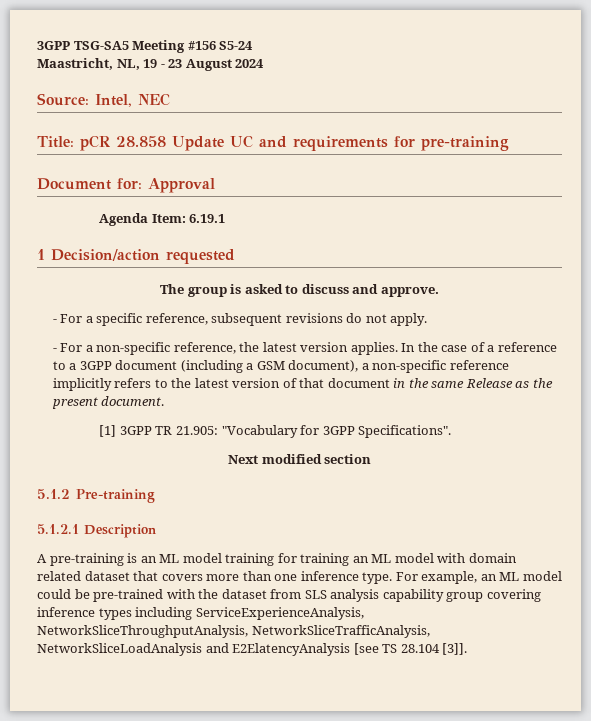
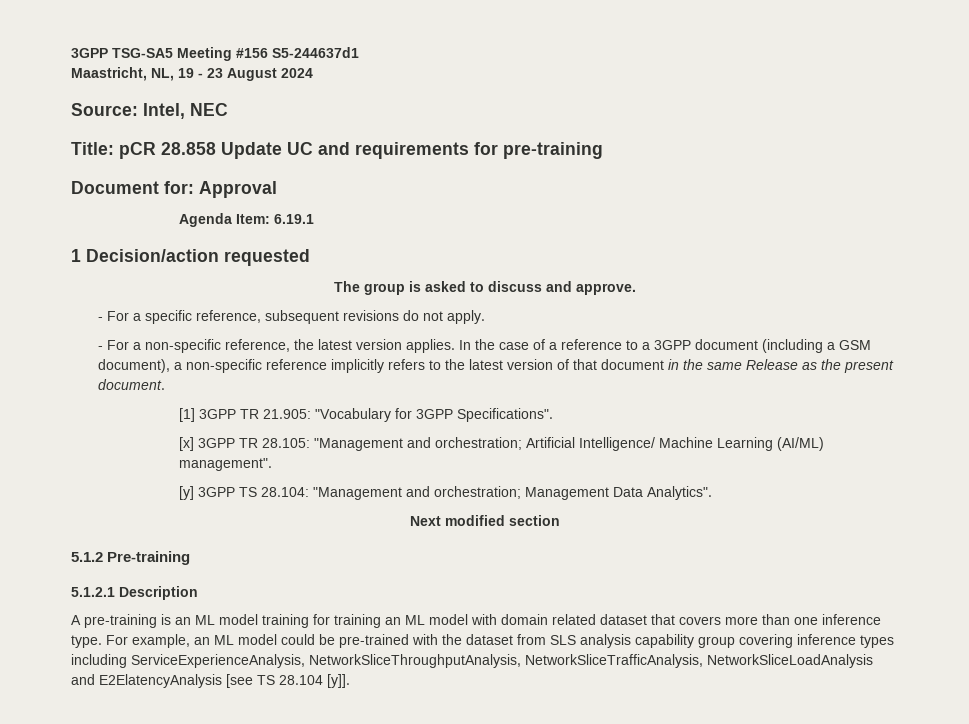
[219,41,254,50] S5-24 -> [272,47,359,58] S5-244637d1
(452, 431) none -> [178,437,824,451] [178,458,272,471] [178,486,712,500] // [x] 3GPP TR 28.105: "Management and orchestration; Artificial Intelligence/ Machine Learning (AI/ML) management". // [y] 3GPP TS 28.104: "Management and orchestration; Management Data Analytics".
[442,643,468,655] [3]]. -> [327,674,350,688] [y]].

